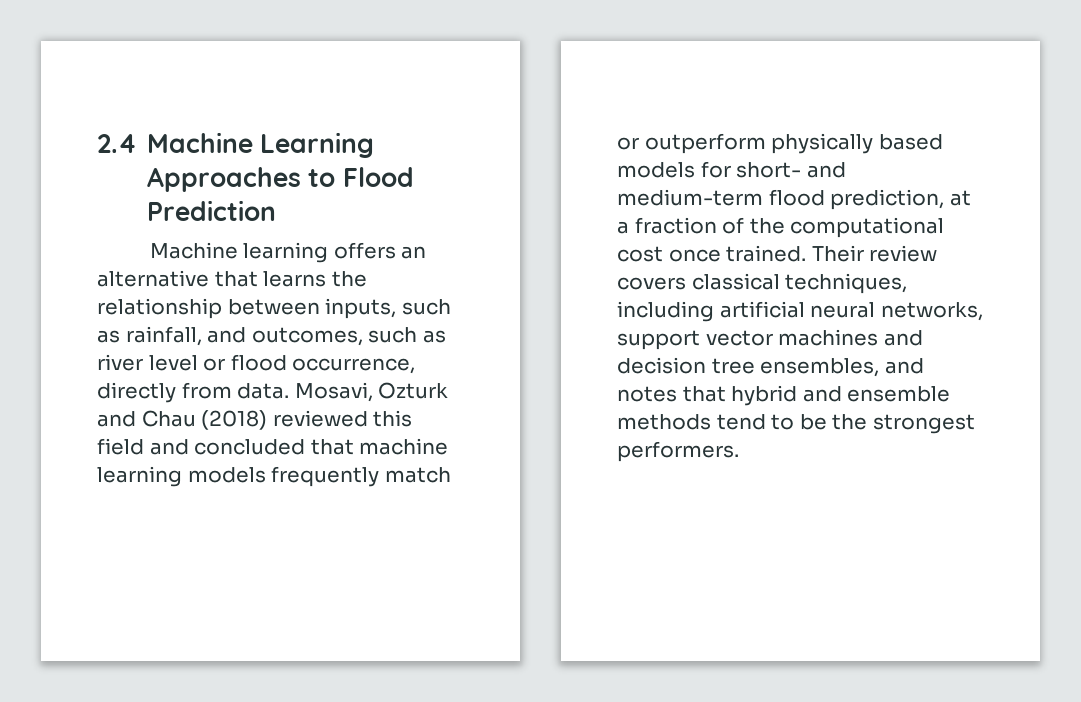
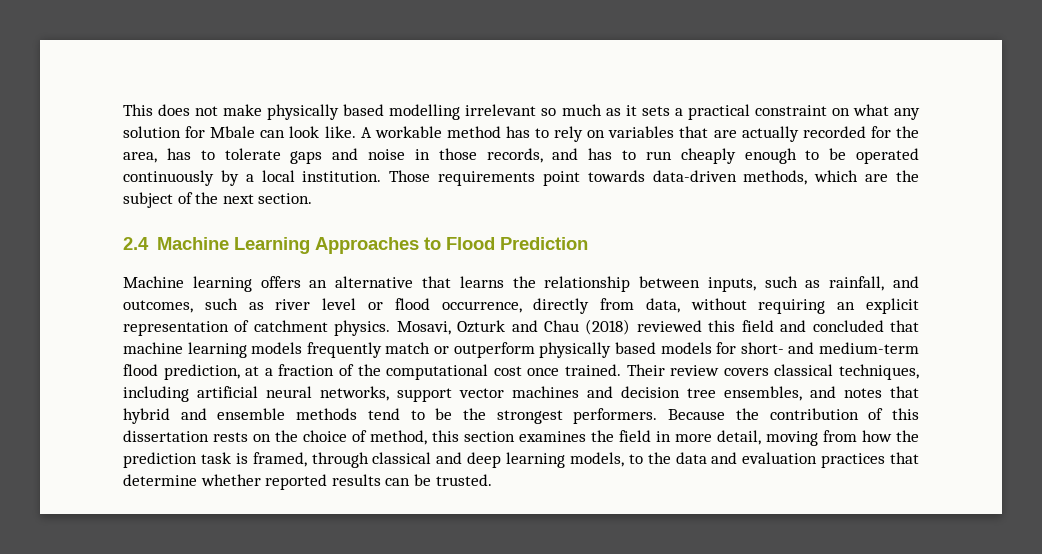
(97, 143) none -> [123,104,920,120] [123,126,919,142] [123,148,920,164] [123,170,919,186] [123,192,313,208] This does not make physically based modelling irrelevant so much as it sets a practical constraint on what any solution for Mbale can look like. A workable method has to rely on variables that are actually recorded for the area, has to tolerate gaps and noise in those records, and has to run cheaply enough to be operated continuously by a local institution. Those requirements point towards data-driven methods, which are the subject of the next section. //
[237,383,290,399] data. -> [645,298,920,314] [123,320,391,336] data, without requiring an explicit representation of catchment physics.
(739, 451) none -> [668,408,919,420] [123,430,919,446] [123,452,919,468] [123,474,492,490] Because the contribution of this dissertation rests on the choice of method, this section examines the field in more detail, moving from how the prediction task is framed, through classical and deep learning models, to the data and evaluation practices that determine whether reported results can be trusted.

